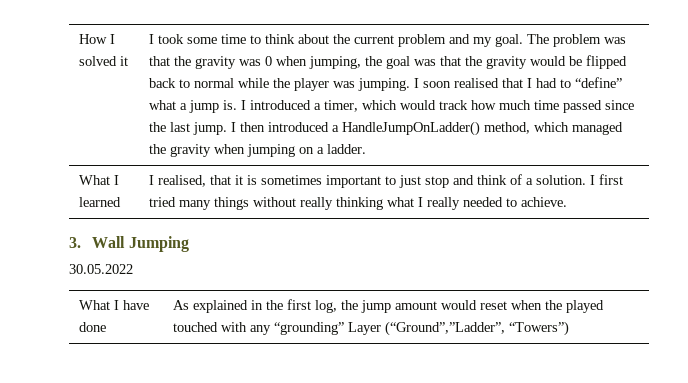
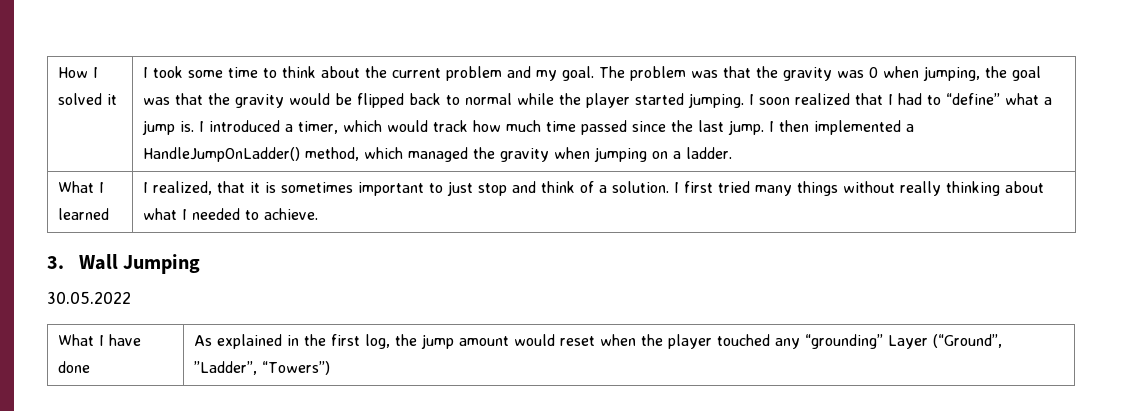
[332,81,355,88] was -> [634,93,684,105] started
[453,78,499,88] realised -> [794,93,850,105] realized
[267,122,329,132] introduced -> [813,120,901,135] implemented
[157,175,206,187] realised, -> [152,181,212,195] realized,
(383, 203) none -> [1004,181,1044,193] about
[426,197,460,210] really -> (187, 214) none
[565,300,604,313] [172,322,247,332] played touched with -> [667,334,770,349] player touched
[384,321,505,336] (“Ground”,”Ladder”, -> [932,334,1002,348] [193,361,257,375] (“Ground”, ”Ladder”,

